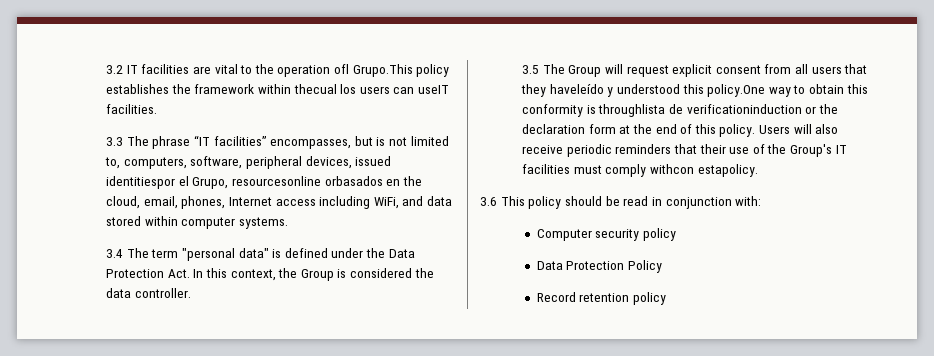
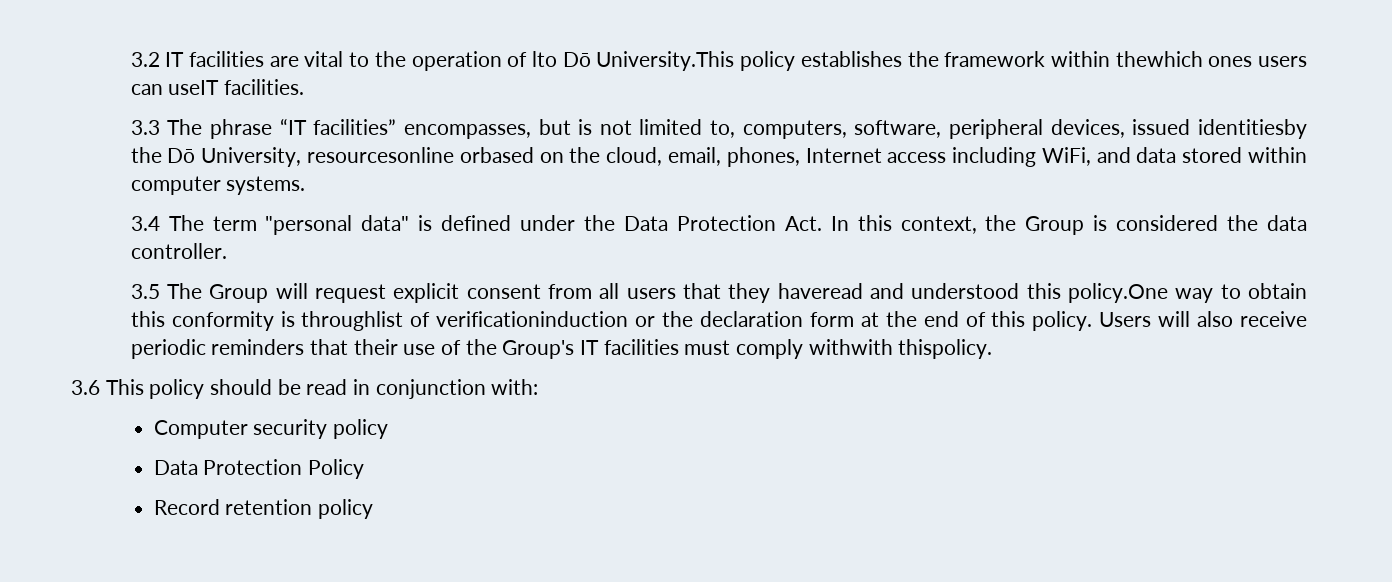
[334,64,413,77] ofl Grupo.This -> [507,51,735,71] of lto Dō University.This
[293,84,357,94] thecual los -> [1115,51,1253,67] thewhich ones
[105,176,401,189] identitiespor el Grupo, resourcesonline orbasados en -> [1197,119,1307,139] [130,147,564,167] identitiesby the Dō University, resourcesonline orbased on
[549,84,614,97] haveleído y -> [777,283,905,299] haveread and
[598,104,683,117] throughlista de -> [301,311,431,331] throughlist of
[649,164,758,177] withcon estapolicy. -> [808,339,993,359] withwith thispolicy.

